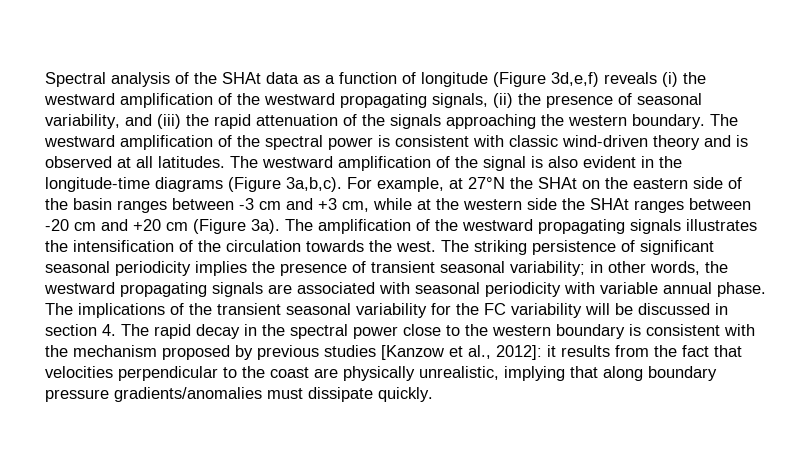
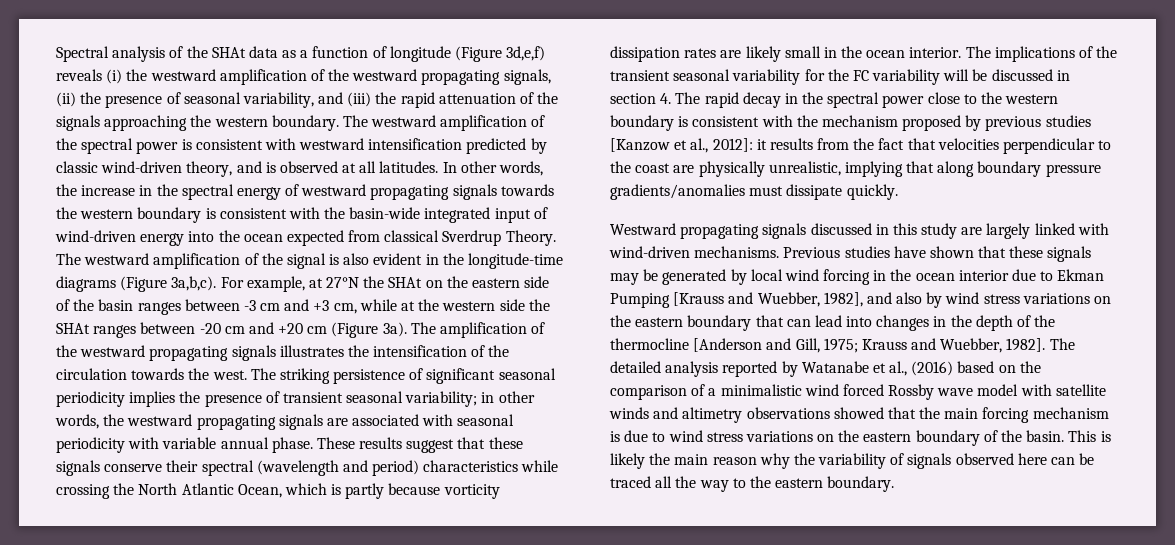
(504, 141) none -> [299,138,547,154] westward intensification predicted by
[653,135,700,150] theory -> [186,161,233,177] theory,
(225, 162) none -> [442,161,544,176] [56,184,554,200] [56,207,548,223] [55,230,556,246] In other words, the increase in the spectral energy of westward propagating signals towards the western boundary is consistent with the basin-wide integrated input of wind-driven energy into the ocean expected from classical Sverdrup Theory.
(766, 289) none -> [316,437,523,453] [56,460,559,476] [56,483,500,499] [610,46,962,62] These results suggest that these signals conserve their spectral (wavelength and period) characteristics while crossing the North Atlantic Ocean, which is partly because vorticity dissipation rates are likely small in the ocean interior.
(433, 394) none -> [610,223,1109,239] [609,246,1092,262] [610,269,1105,285] [610,292,1112,308] [610,315,1056,331] [610,338,1075,353] [610,361,1041,377] [610,384,1106,400] [609,407,1109,423] [610,430,1111,446] [610,453,1095,469] [610,476,895,492] // Westward propagating signals discussed in this study are largely linked with wind-driven mechanisms. Previous studies have shown that these signals may be generated by local wind forcing in the ocean interior due to Ekman Pumping [Krauss and Wuebber, 1982], and also by wind stress variations on the eastern boundary that can lead into changes in the depth of the thermocline [Anderson and Gill, 1975; Krauss and Wuebber, 1982]. The detailed analysis reported by Watanabe et al., (2016) based on the comparison of a minimalistic wind forced Rossby wave model with satellite winds and altimetry observations showed that the main forcing mechanism is due to wind stress variations on the eastern boundary of the basin. This is likely the main reason why the variability of signals observed here can be traced all the way to the eastern boundary.

